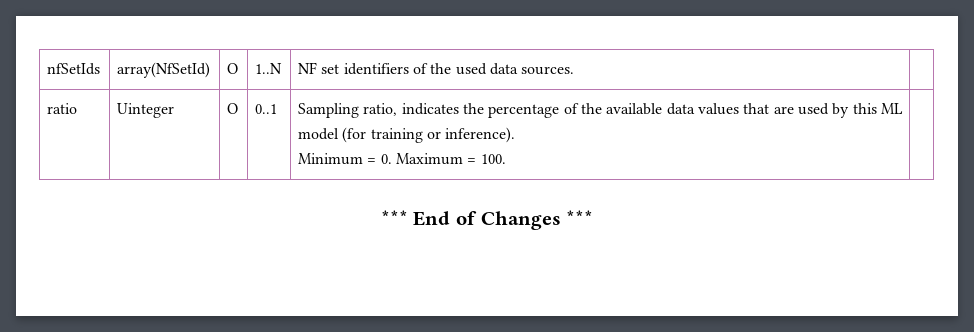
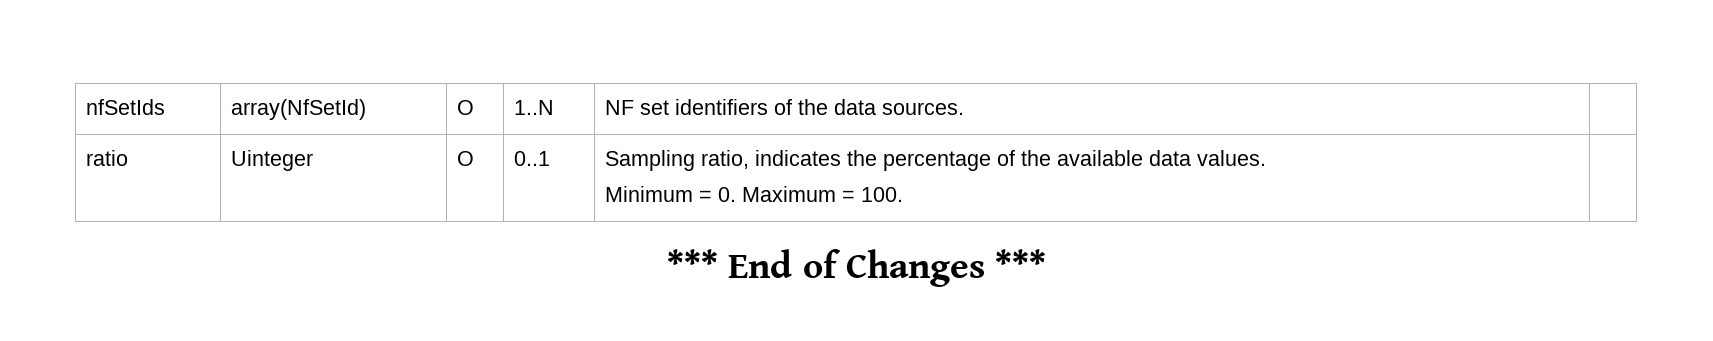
[455,63,487,75] used -> (829, 107) none
[697,103,903,118] [298,127,516,143] values that are used by this ML model (for training or inference). -> [1197,150,1267,166] values.

